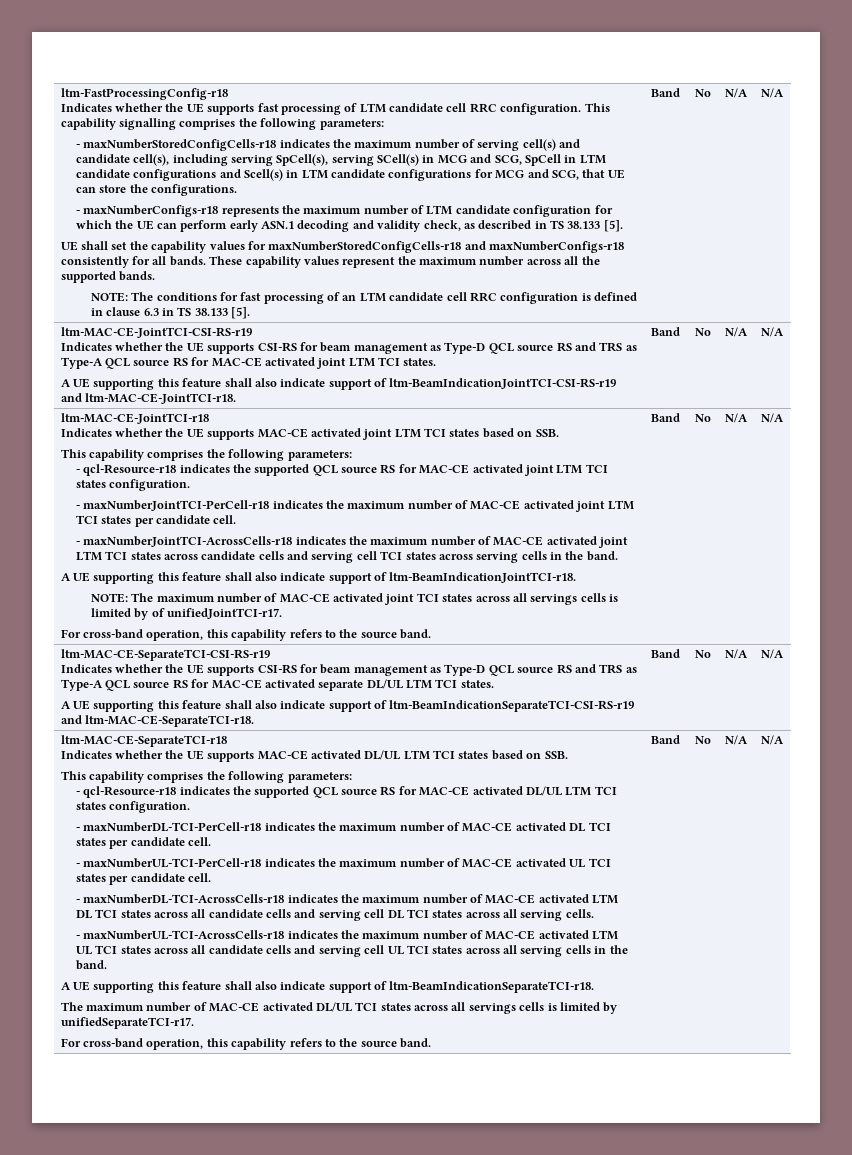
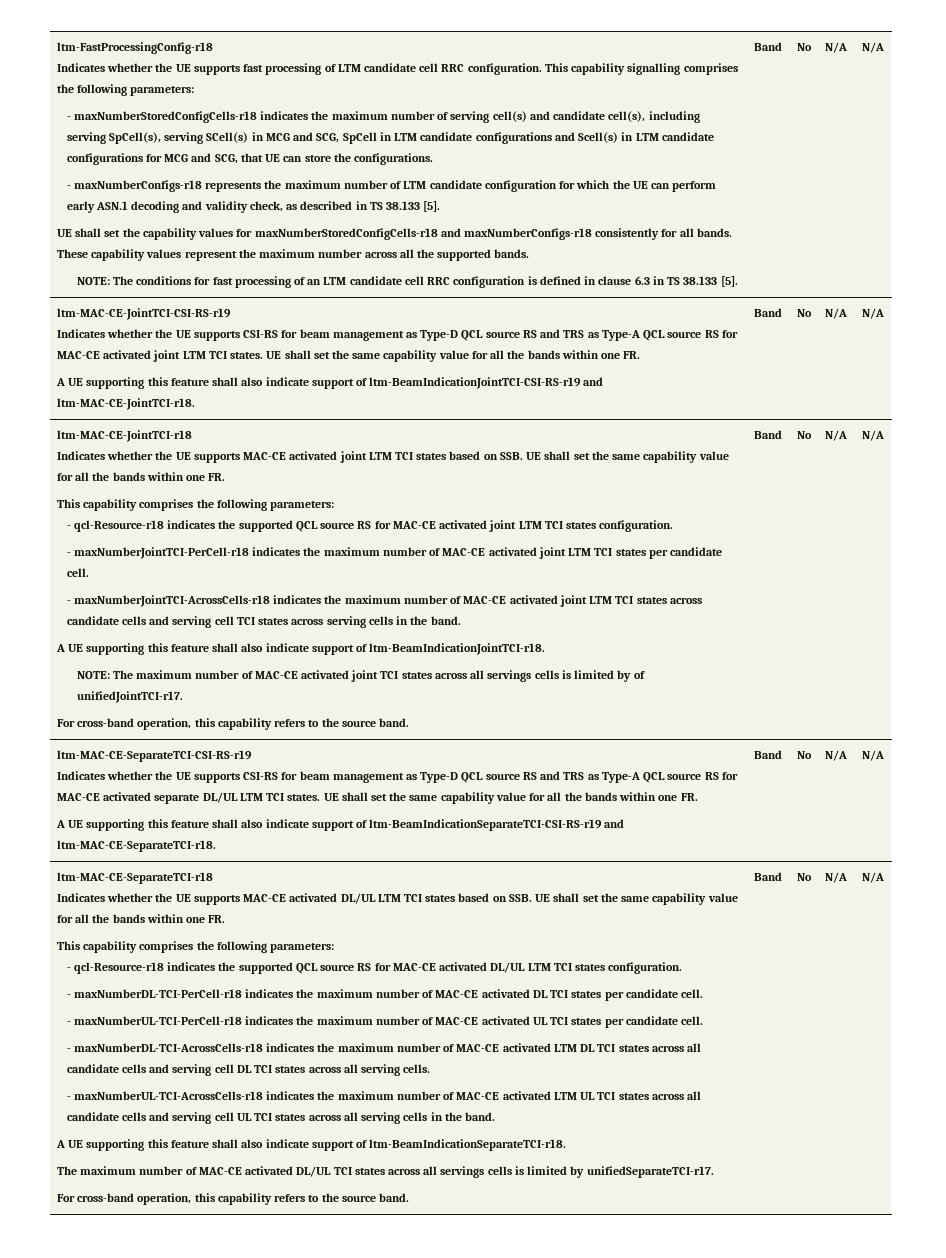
(437, 362) none -> [266,350,641,362] UE shall set the same capability value for all the bands within one FR.
(559, 433) none -> [526,451,729,463] [56,472,226,481] UE shall set the same capability value for all the bands within one FR.
(494, 684) none -> [323,792,698,804] UE shall set the same capability value for all the bands within one FR.
(568, 755) none -> [535,893,738,905] [56,914,226,923] UE shall set the same capability value for all the bands within one FR.

